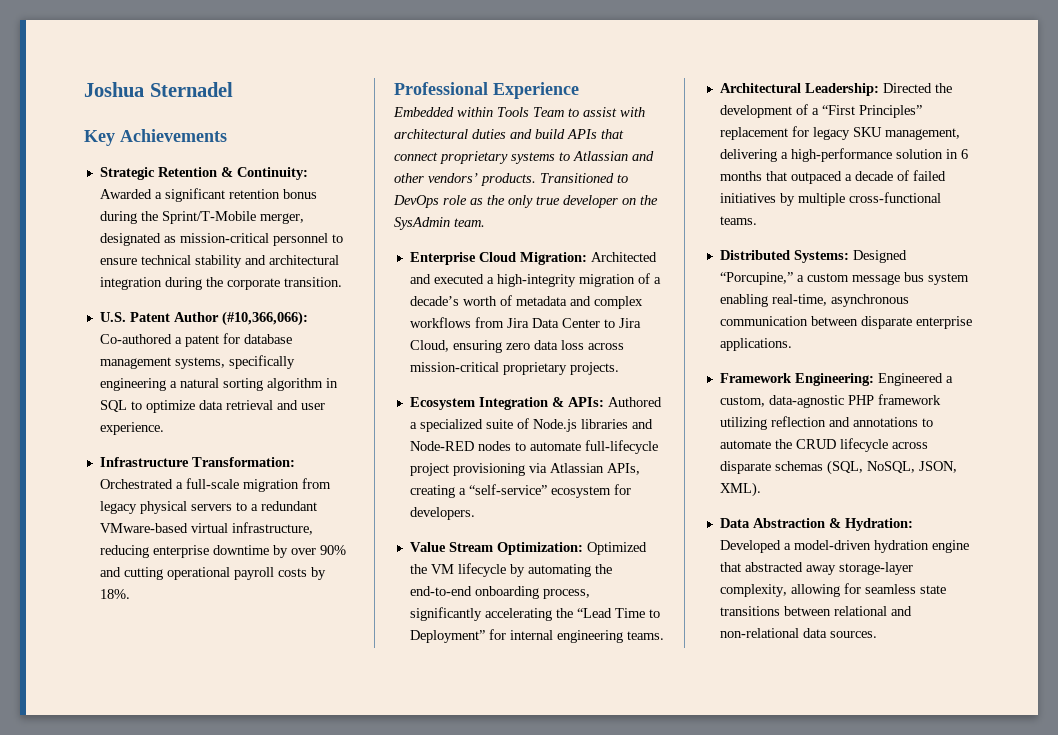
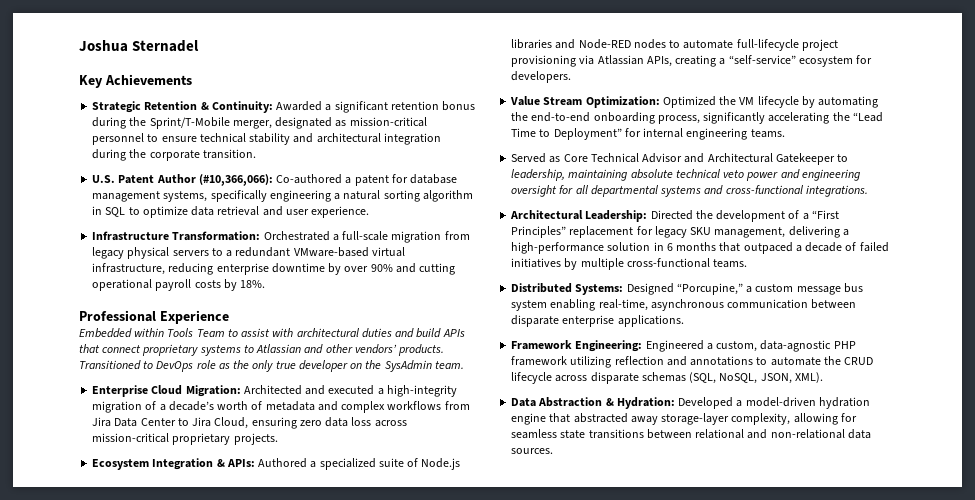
(664, 635) none -> [511,153,849,165] [511,169,860,181] [511,185,868,197] // Served as Core Technical Advisor and Architectural Gatekeeper to leadership, maintaining absolute technical veto power and engineering oversight for all departmental systems and cross-functional integrations.

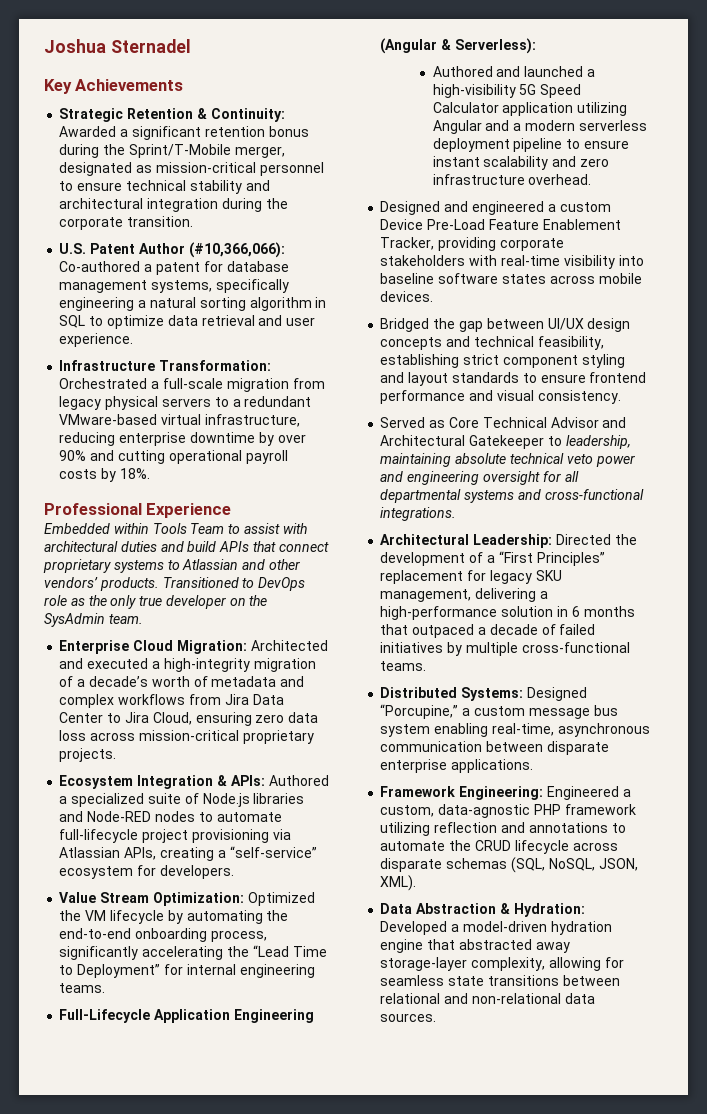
(785, 133) none -> [59,1009,314,1023] [380,38,536,54] [432,66,595,77] [432,84,582,98] [432,102,628,116] [432,120,647,134] [432,138,629,152] [432,156,609,170] [432,174,592,185] [380,201,611,215] [380,219,621,230] [380,237,564,251] [380,255,644,269] [380,273,642,284] [380,291,434,302] [380,318,631,332] [380,336,604,350] [380,354,625,368] [380,372,647,386] [380,390,621,404] // Full-Lifecycle Application Engineering (Angular & Serverless): // Authored and launched a high-visibility 5G Speed Calculator application utilizing Angular and a modern serverless deployment pipeline to ensure instant scalability and zero infrastructure overhead. // Designed and engineered a custom Device Pre-Load Feature Enablement Tracker, providing corporate stakeholders with real-time visibility into baseline software states across mobile devices. // Bridged the gap between UI/UX design concepts and technical feasibility, establishing strict component styling and layout standards to ensure frontend performance and visual consistency.

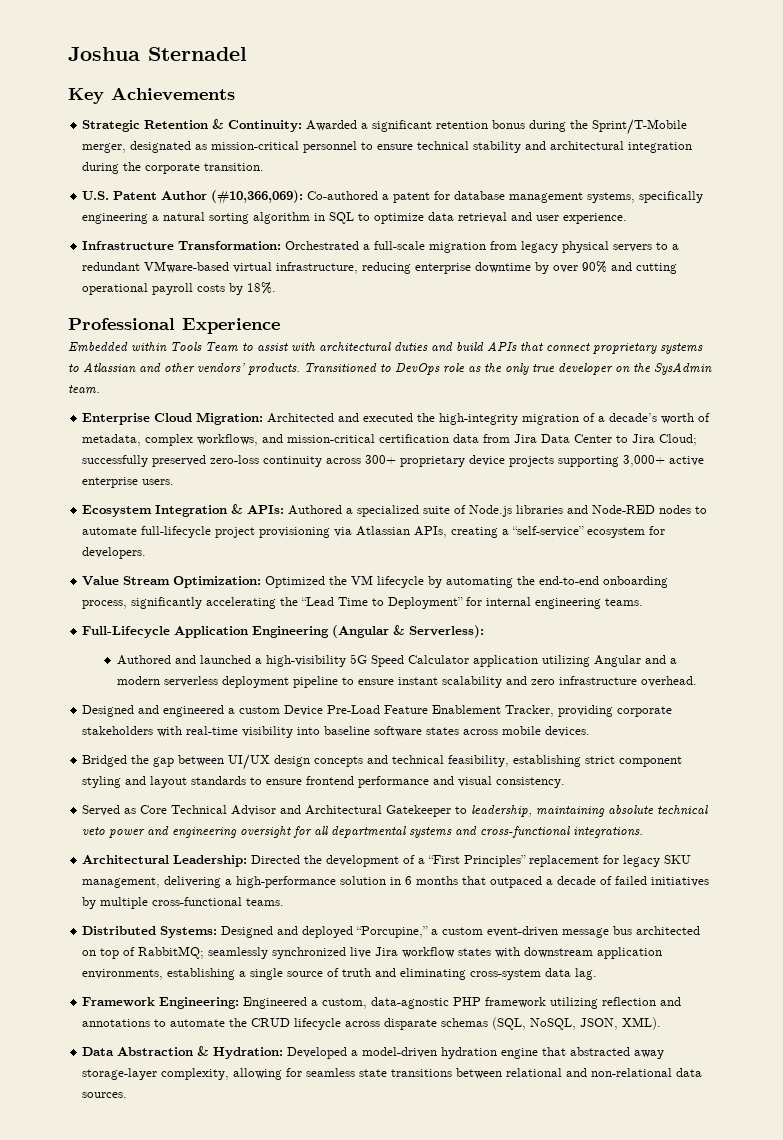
[188,242,285,258] (#10,366,066): -> [211,190,304,205] (#10,366,069):
[151,661,160,669] a -> [417,413,436,422] the
[211,676,305,687] [59,694,186,708] metadata and complex workflows -> [82,434,480,446] metadata, complex workflows, and mission-critical certification data
[152,712,319,726] [59,730,314,744] [59,748,117,762] Cloud, ensuring zero data loss across mission-critical proprietary projects. -> [659,434,698,446] [82,455,705,467] [82,477,175,488] Cloud; successfully preserved zero-loss continuity across 300+ proprietary device projects supporting 3,000+ active enterprise users.
(587, 694) none -> [277,926,354,938] and deployed
(525, 711) none -> [487,926,559,937] event-driven
[380,723,650,737] [380,741,609,755] [380,759,534,773] system enabling real-time, asynchronous communication between disparate enterprise applications. -> [636,926,701,935] [82,946,663,959] [82,968,598,980] architected on top of RabbitMQ; seamlessly synchronized live Jira workflow states with downstream application environments, establishing a single source of truth and eliminating cross-system data lag.

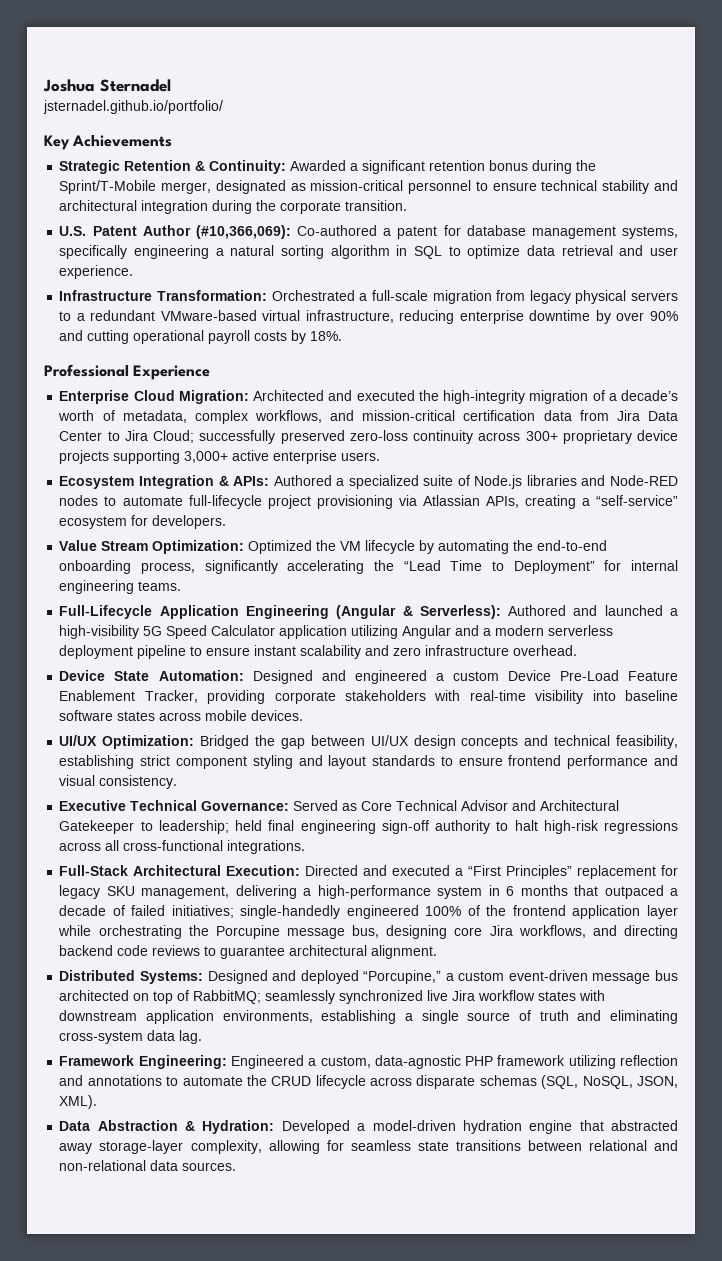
(247, 54) none -> [43,100,223,114] // jsternadel.github.io/portfolio/
[68,341,703,354] [68,362,712,375] [68,385,100,394] // Embedded within Tools Team to assist with architectural duties and build APIs that connect proprietary systems to Atlassian and other vendors’ products. Transitioned to DevOps role as the only true developer on the SysAdmin team. -> (211, 372) none
(485, 631) // -> (501, 612) none
(698, 681) none -> [59,670,244,681] Device State Automation:
(591, 731) none -> [59,735,195,749] UI/UX Optimization:
(566, 782) none -> [59,800,290,811] Executive Technical Governance:
[471,805,709,817] [82,826,644,838] [82,855,416,867] leadership, maintaining absolute technical veto power and engineering oversight for all departmental systems and cross-functional integrations. // Architectural Leadership: Directed the development of -> [158,820,679,834] [59,840,306,854] [59,865,451,876] leadership; held final engineering sign-off authority to halt high-risk regressions across all cross-functional integrations. // Full-Stack Architectural Execution: Directed and executed
[340,876,387,885] solution -> [437,886,483,899] system
[651,877,710,887] [82,897,285,909] initiatives by multiple cross-functional teams. -> [171,905,678,919] [58,925,678,939] [59,945,438,959] initiatives; single-handedly engineered 100% of the frontend application layer while orchestrating the Porcupine message bus, designing core Jira workflows, and directing backend code reviews to guarantee architectural alignment.

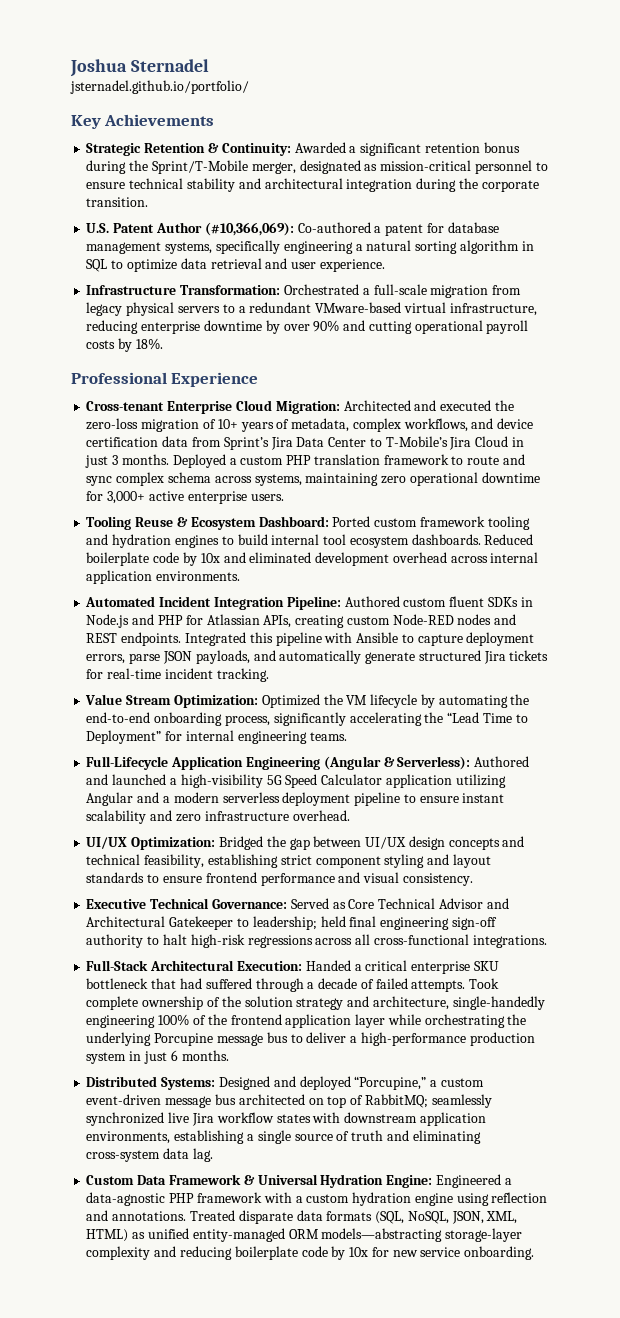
(211, 372) none -> [86,401,165,411] Cross-tenant
[443,390,526,404] high-integrity -> [86,418,139,430] zero-loss
[608,390,679,401] [58,410,95,421] a decade’s worth -> [217,419,274,432] 10+ years
[362,410,456,421] mission-critical -> [497,418,534,429] device
(609, 415) none -> [223,437,269,450] Sprint’s
[124,430,679,444] [59,450,381,464] [59,475,678,489] [59,495,678,509] [59,515,227,529] Jira Cloud; successfully preserved zero-loss continuity across 300+ proprietary device projects supporting 3,000+ active enterprise users. // Ecosystem Integration & APIs: Authored a specialized suite of Node.js libraries and Node-RED nodes to automate full-lifecycle project provisioning via Atlassian APIs, creating a “self-service” ecosystem for developers. -> [385,436,524,450] [85,454,525,468] [86,472,540,486] [86,491,284,504] [86,516,530,530] [86,534,534,548] [86,552,539,566] [86,570,241,584] [85,596,533,610] [86,614,517,628] [86,632,535,646] [86,650,549,664] [86,668,269,682] T-Mobile’s Jira Cloud in just 3 months. Deployed a custom PHP translation framework to route and sync complex schema across systems, maintaining zero operational downtime for 3,000+ active enterprise users. // Tooling Reuse & Ecosystem Dashboard: Ported custom framework tooling and hydration engines to build internal tool ecosystem dashboards. Reduced boilerplate code by 10x and eliminated development overhead across internal application environments. // Automated Incident Integration Pipeline: Authored custom fluent SDKs in Node.js and PHP for Atlassian APIs, creating custom Node-RED nodes and REST endpoints. Integrated this pipeline with Ansible to capture deployment errors, parse JSON payloads, and automatically generate structured Jira tickets for real-time incident tracking.
[59,670,678,684] [59,690,678,704] [59,710,304,721] // Device State Automation: Designed and engineered a custom Device Pre-Load Feature Enablement Tracker, providing corporate stakeholders with real-time visibility into baseline software states across mobile devices. -> (350, 815) none
[305,865,678,879] [59,885,679,899] [59,905,419,919] Directed and executed a “First Principles” replacement for legacy SKU management, delivering a high-performance system in 6 months that outpaced a decade of failed initiatives; single-handedly engineered -> [305,960,499,974] [86,978,500,992] [86,996,545,1010] [86,1015,156,1028] Handed a critical enterprise SKU bottleneck that had suffered through a decade of failed attempts. Took complete ownership of the solution strategy and architecture, single-handedly engineering
(209, 930) none -> [86,1032,152,1046] underlying
[352,925,678,939] [59,945,438,959] bus, designing core Jira workflows, and directing backend code reviews to guarantee architectural alignment. -> [266,1032,535,1046] [86,1050,229,1064] bus to deliver a high-performance production system in just 6 months.
[59,1055,227,1069] Framework Engineering: -> [86,1174,433,1188] Custom Data Framework & Universal Hydration Engine:
[320,1056,371,1068] custom, -> (512, 1181) none
[568,1055,678,1069] [59,1075,678,1089] [59,1095,98,1109] [59,1120,679,1134] [59,1140,678,1154] [59,1160,237,1171] utilizing reflection and annotations to automate the CRUD lifecycle across disparate schemas (SQL, NoSQL, JSON, XML). // Data Abstraction & Hydration: Developed a model-driven hydration engine that abstracted away storage-layer complexity, allowing for seamless state transitions between relational and non-relational data sources. -> [263,1192,548,1206] [86,1210,518,1224] [86,1228,523,1242] [86,1246,535,1260] with a custom hydration engine using reflection and annotations. Treated disparate data formats (SQL, NoSQL, JSON, XML, HTML) as unified entity-managed ORM models—abstracting storage-layer complexity and reducing boilerplate code by 10x for new service onboarding.

